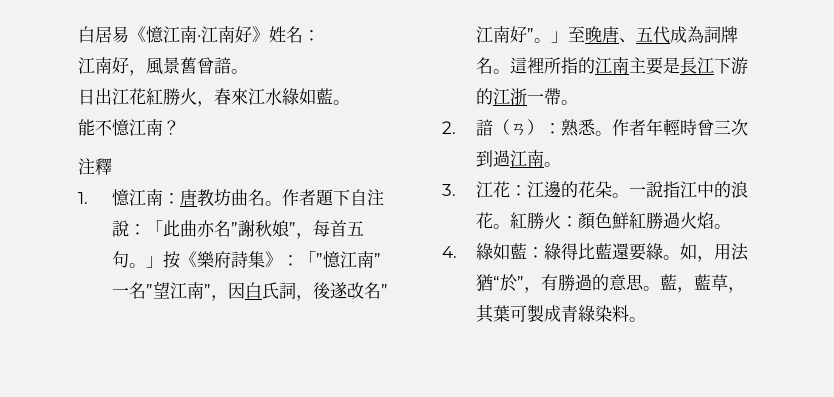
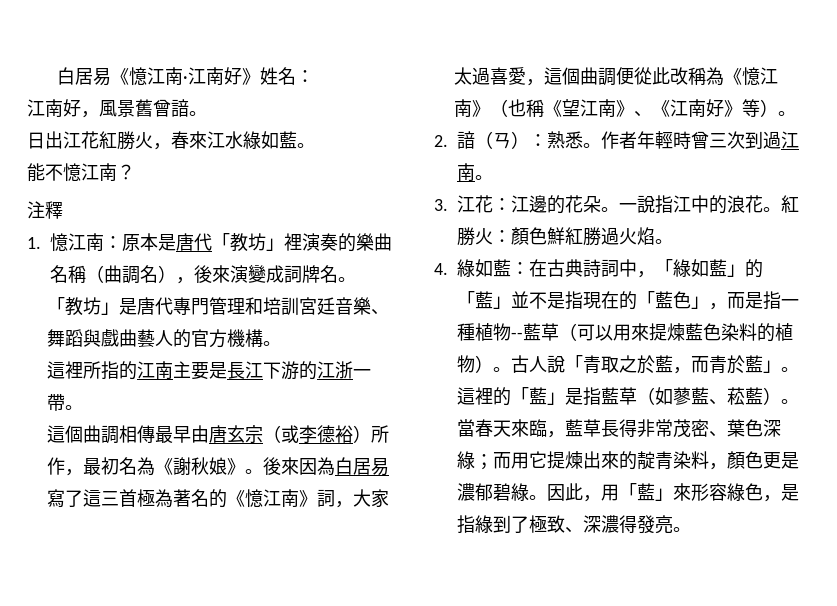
[179,189,384,207] [111,220,364,239] [111,251,381,269] [111,281,388,301] [475,26,738,44] [475,57,510,74] 唐教坊曲名。作者題下自注說：「此曲亦名”謝秋娘”，每首五句。」按《樂府詩集》：「”憶江南”一名”望江南”，因白氏詞，後遂改名”江南好”。」至晚唐、五代成為詞牌名。 -> [122,233,392,252] [50,264,356,284] [47,297,390,316] [47,329,282,348] 原本是唐代「教坊」裡演奏的樂曲名稱（曲調名），後來演變成詞牌名。 // 「教坊」是唐代專門管理和培訓宮廷音樂、舞蹈與戲曲藝人的官方機構。 //
(578, 102) none -> [47,425,390,444] [47,457,390,476] [47,489,390,508] [454,67,779,86] [454,99,797,117] // 這個曲調相傳最早由唐玄宗（或李德裕）所作，最初名為《謝秋娘》。後來因為白居易寫了這三首極為著名的《憶江南》詞，大家太過喜愛，這個曲調便從此改稱為《憶江南》（也稱《望江南》、《江南好》等）。
[543,243,749,262] [475,274,745,293] [475,304,629,323] 綠得比藍還要綠。如，用法猶“於”，有勝過的意思。藍，藍草，其葉可製成青綠染料 -> [529,259,763,278] [457,291,799,310] [457,322,793,342] [457,355,799,374] [457,387,799,406] [457,419,781,438] [457,451,799,470] [457,483,799,502] [457,515,673,534] 在古典詩詞中，「綠如藍」的「藍」並不是指現在的「藍色」，而是指一種植物--藍草（可以用來提煉藍色染料的植物）。古人說「青取之於藍，而青於藍」。這裡的「藍」是指藍草（如蓼藍、菘藍）。當春天來臨，藍草長得非常茂密、葉色深綠；而用它提煉出來的靛青染料，顏色更是濃郁碧綠。因此，用「藍」來形容綠色，是指綠到了極致、深濃得發亮

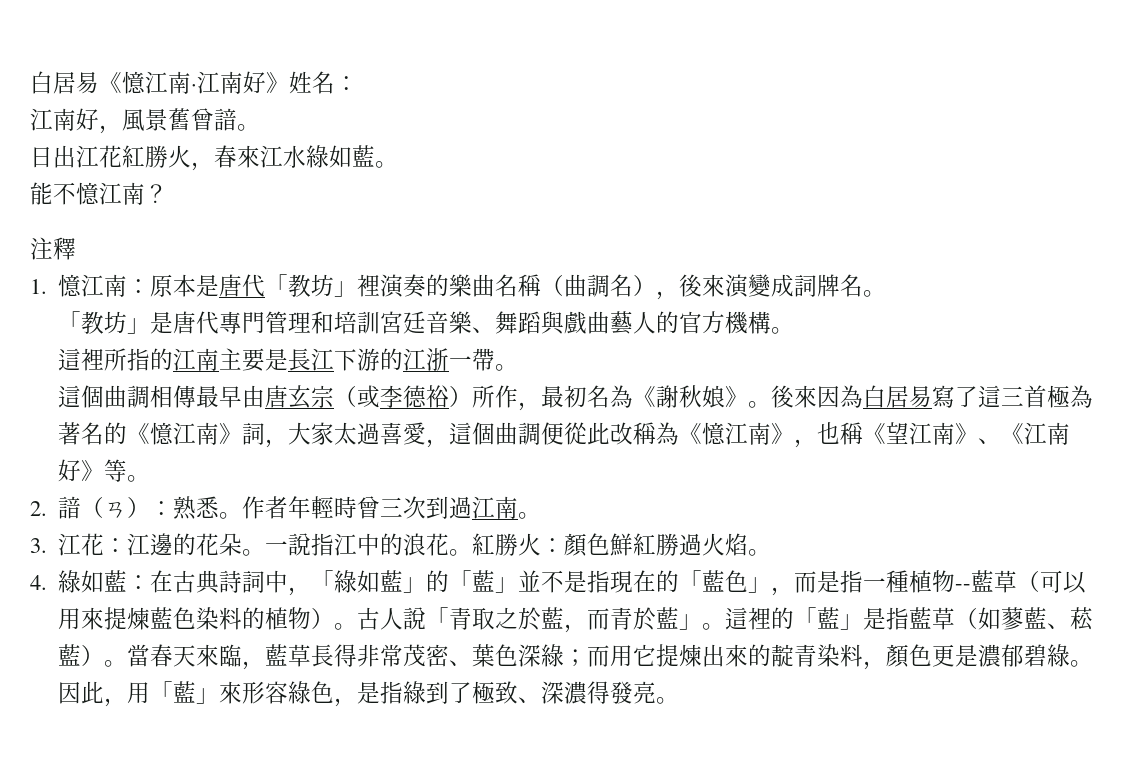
[490,99,509,117] （ -> [793,439,817,448] ，
[760,99,779,117] ） -> (127, 470) none

